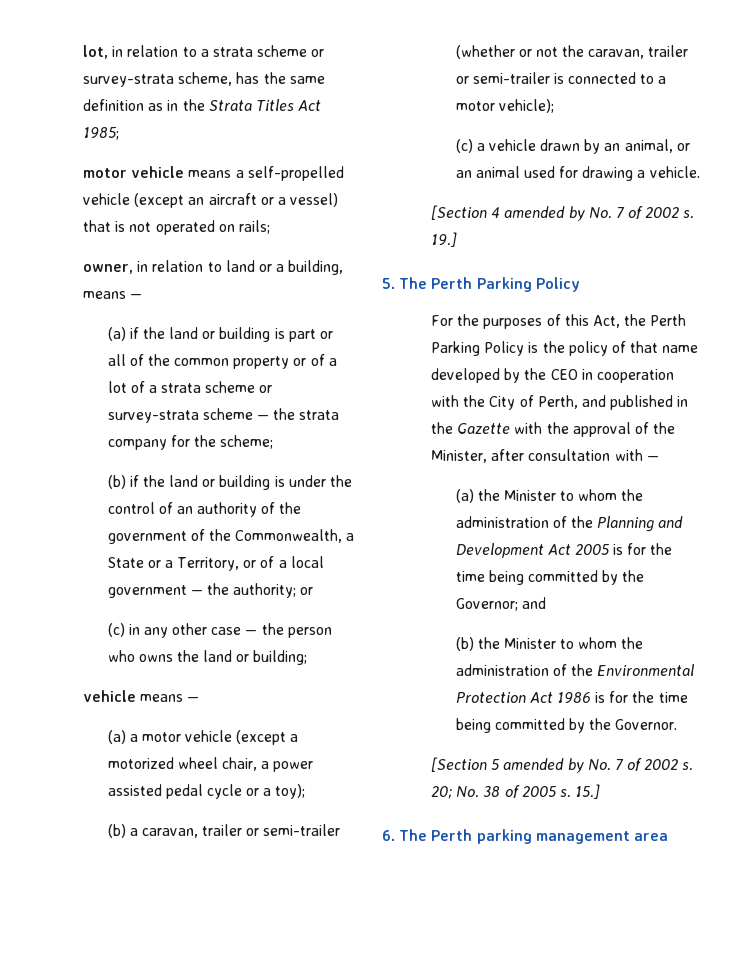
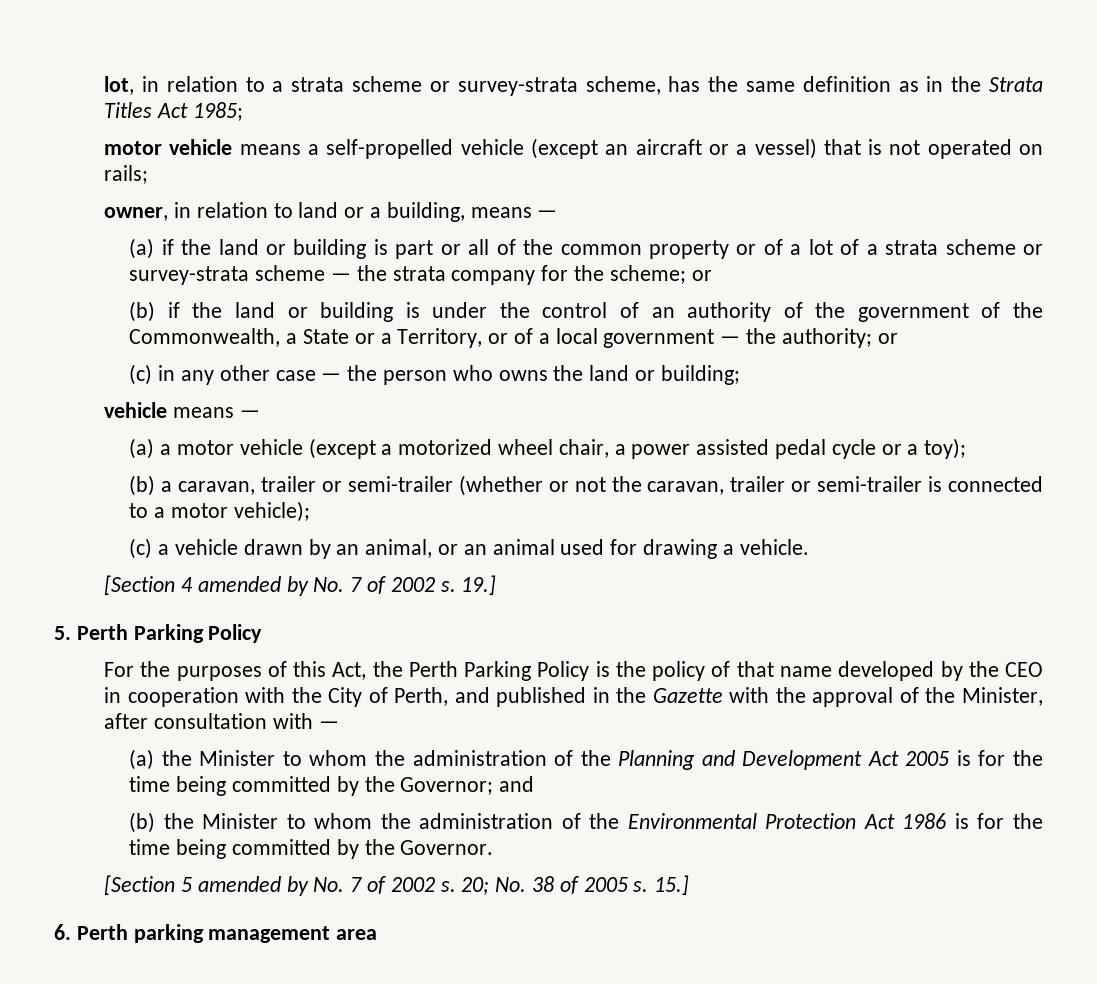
(274, 442) none -> [691,270,712,281] or
[399,277,428,289] The -> (71, 633) none
[399,829,428,841] The -> (71, 932) none

